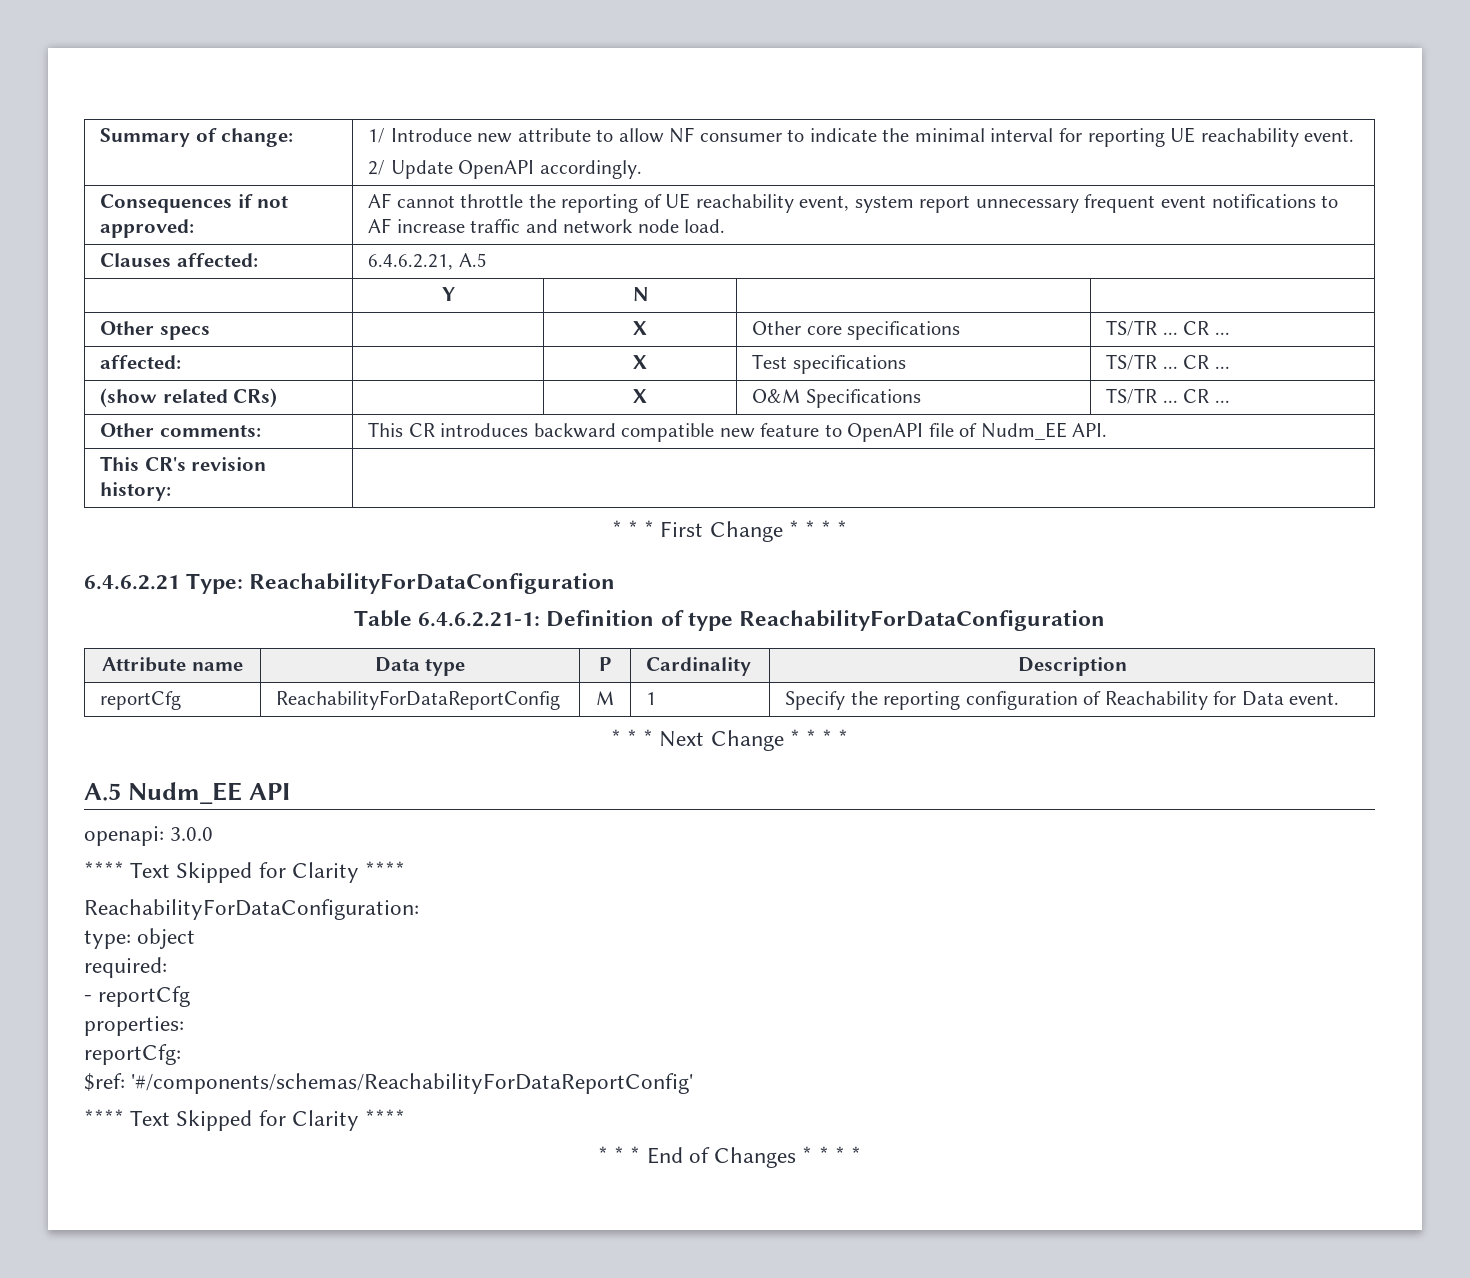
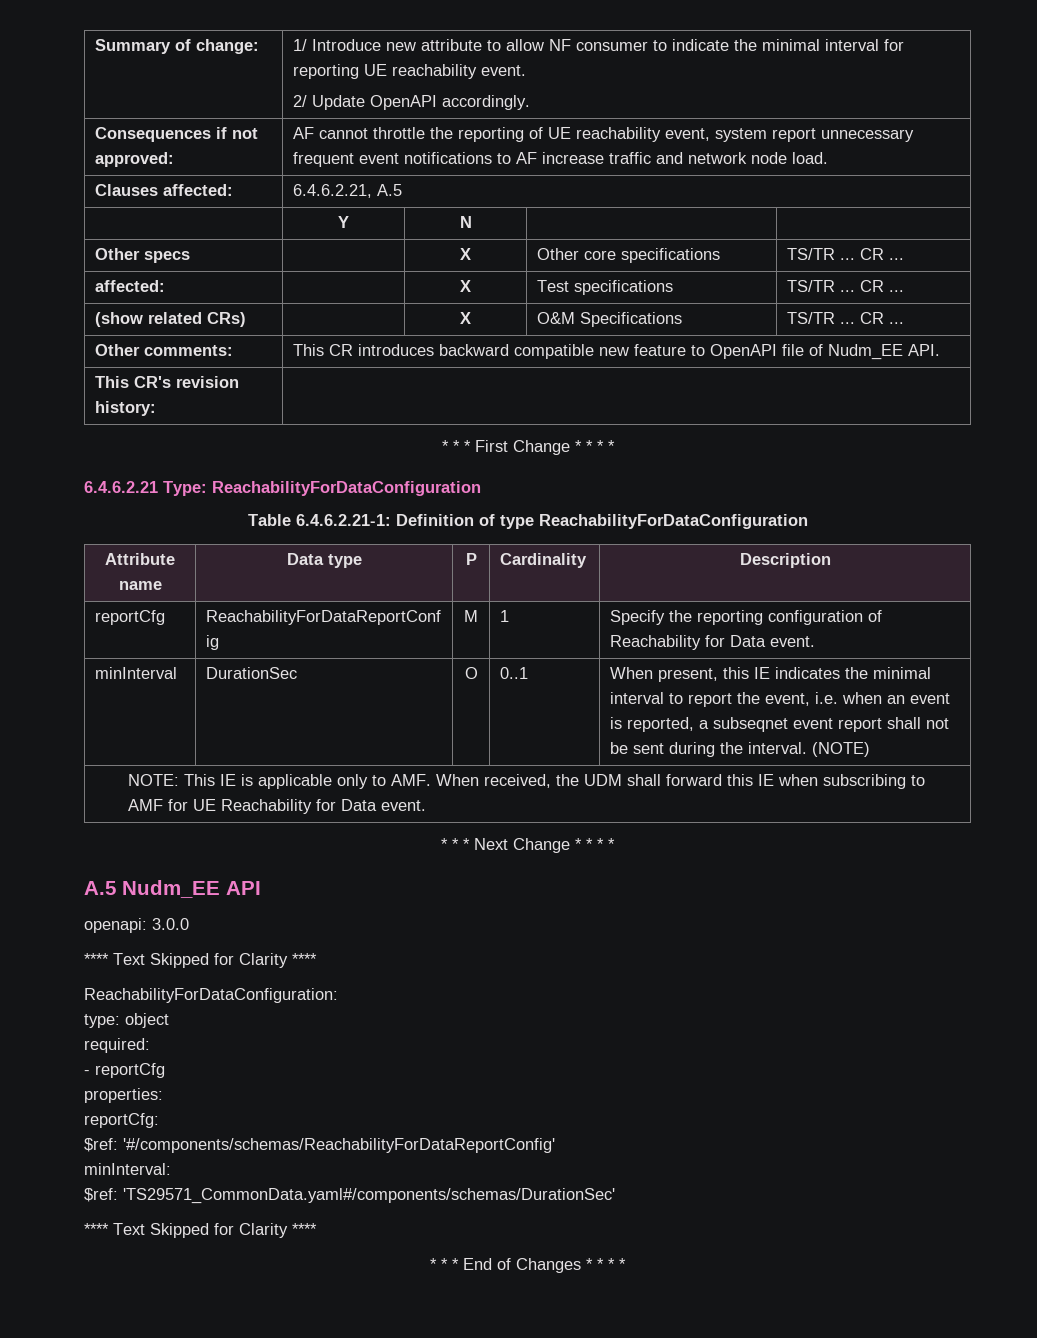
(1340, 698) none -> [95,667,178,679] [206,667,298,679] [464,667,478,679] [500,667,529,679] [610,667,932,682] [610,692,951,707] [610,717,950,732] [610,742,871,757] [127,774,925,789] [127,799,426,814] // minInterval | DurationSec | O | 0..1 | When present, this IE indicates the minimal interval to report the event, i.e. when an event is reported, a subseqnet event report shall not be sent during the interval. (NOTE) // NOTE: This IE is applicable only to AMF. When received, the UDM shall forward this IE when subscribing to AMF for UE Reachability for Data event.
(694, 1083) none -> [84,1163,171,1175] [84,1188,615,1204] // minInterval: // $ref: 'TS29571_CommonData.yaml#/components/schemas/DurationSec'

